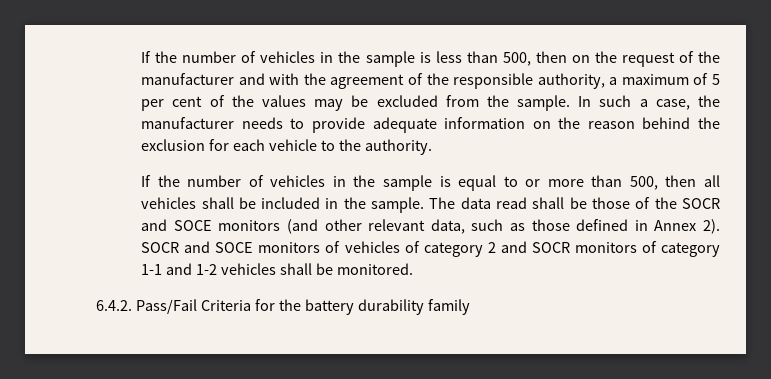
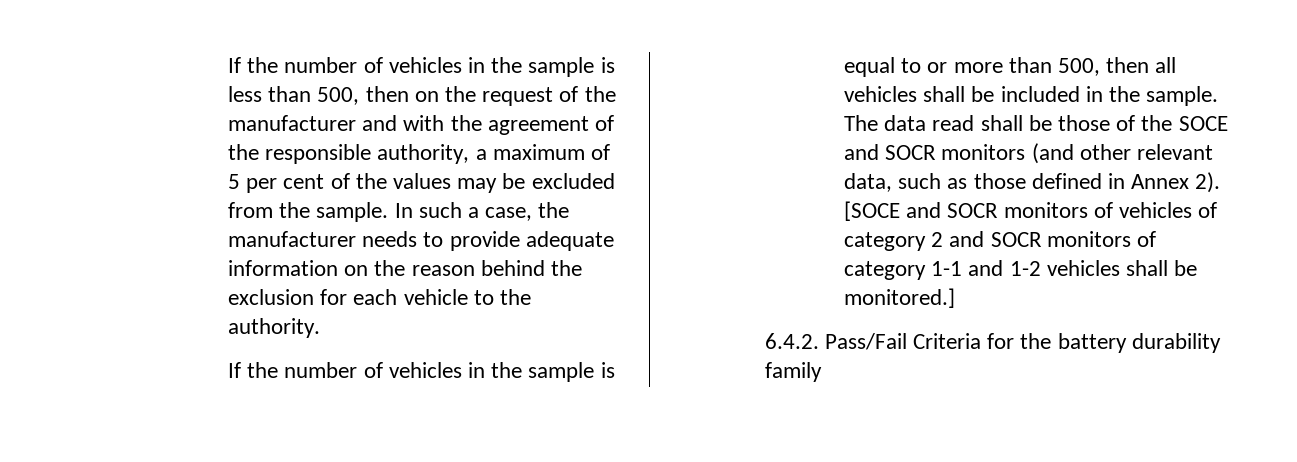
[682,198,721,209] [141,219,212,231] SOCR and SOCE -> [1178,116,1228,131] [843,144,937,160] SOCE and SOCR
[141,241,254,253] SOCR and SOCE -> [843,201,999,221] [SOCE and SOCR
[336,263,413,275] monitored. -> [843,288,955,308] monitored.]

